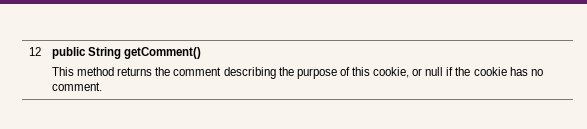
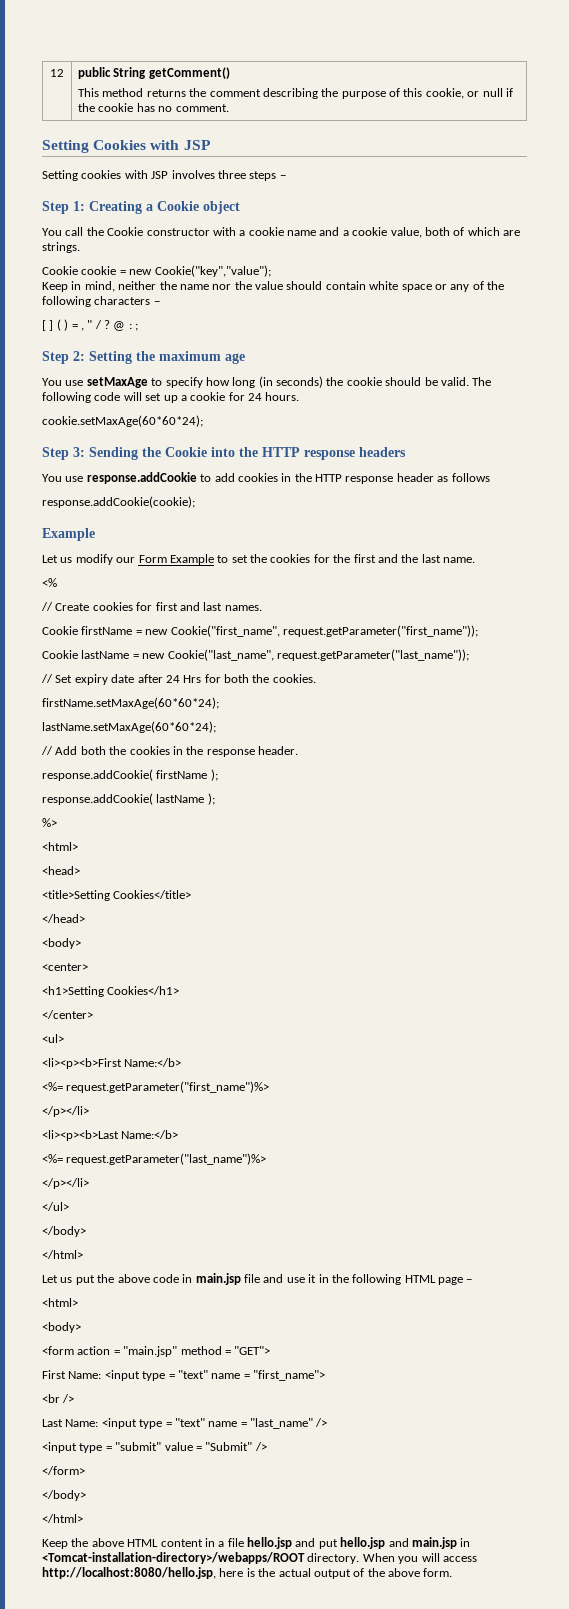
(102, 86) none -> [42,140,211,153] [42,170,286,181] [42,201,240,214] [42,227,520,238] [42,242,80,253] [42,265,271,277] [42,281,504,292] [42,296,160,307] [42,319,139,331] [42,351,245,364] [42,376,492,388] [42,392,300,403] [42,415,203,427] [42,447,406,460] [42,472,490,484] [42,496,195,508] [42,528,95,541] [42,554,475,565] [42,578,57,587] [41,602,262,611] [42,625,478,637] [42,649,469,661] [41,674,316,685] [42,697,219,709] [42,721,216,733] [41,746,298,757] [42,769,218,781] [42,793,215,805] [42,818,57,827] [42,842,78,851] [42,866,80,875] [42,890,192,901] [42,914,85,923] [42,938,81,949] [42,963,88,971] [42,986,180,997] [42,1010,93,1019] [42,1034,64,1043] [42,1058,182,1069] [42,1081,270,1093] [42,1106,89,1117] [42,1130,179,1141] [42,1153,267,1165] [42,1178,89,1189] [42,1202,69,1211] [42,1226,86,1237] [42,1250,83,1259] [42,1273,473,1285] [42,1298,78,1307] [42,1322,81,1333] [42,1346,271,1357] [42,1370,325,1381] [42,1394,75,1403] [42,1418,328,1429] [42,1442,267,1453] [42,1466,85,1475] [42,1490,86,1501] [42,1514,83,1523] [42,1537,471,1549] [42,1552,477,1564] [42,1567,453,1579] // Setting Cookies with JSP // Setting cookies with JSP involves three steps − // Step 1: Creating a Cookie object // You call the Cookie constructor with a cookie name and a cookie value, both of which are strings. // Cookie cookie = new Cookie("key","value"); // Keep in mind, neither the name nor the value should contain white space or any of the following characters − // [ ] ( ) = , " / ? @ : ; // Step 2: Setting the maximum age // You use setMaxAge to specify how long (in seconds) the cookie should be valid. The following code will set up a cookie for 24 hours. // cookie.setMaxAge(60*60*24); // Step 3: Sending the Cookie into the HTTP response headers // You use response.addCookie to add cookies in the HTTP response header as follows // response.addCookie(cookie); // Example // Let us modify our Form Example to set the cookies for the first and the last name. // <% // // Create cookies for first and last names. // Cookie firstName = new Cookie("first_name", request.getParameter("first_name")); // Cookie lastName = new Cookie("last_name", request.getParameter("last_name")); // // Set expiry date after 24 Hrs for both the cookies. // firstName.setMaxAge(60*60*24); // lastName.setMaxAge(60*60*24); // // Add both the cookies in the response header. // response.addCookie( firstName ); // response.addCookie( lastName ); // %> // <html> // <head> // <title>Setting Cookies</title> // </head> // <body> // <center> // <h1>Setting Cookies</h1> // </center> // <ul> // <li><p><b>First Name:</b> // <%= request.getParameter("first_name")%> // </p></li> // <li><p><b>Last Name:</b> // <%= request.getParameter("last_name")%> // </p></li> // </ul> // </body> // </html> // Let us put the above code in main.jsp file and use it in the following HTML page − // <html> // <body> // <form action = "main.jsp" method = "GET"> // First Name: <input type = "text" name = "first_name"> // <br /> // Last Name: <input type = "text" name = "last_name" /> // <input type = "submit" value = "Submit" /> // </form> // </body> // </html> // Keep the above HTML content in a file hello.jsp and put hello.jsp and main.jsp in <Tomcat-installation-directory>/webapps/ROOT directory. When you will access http://localhost:8080/hello.jsp, here is the actual output of the above form.

